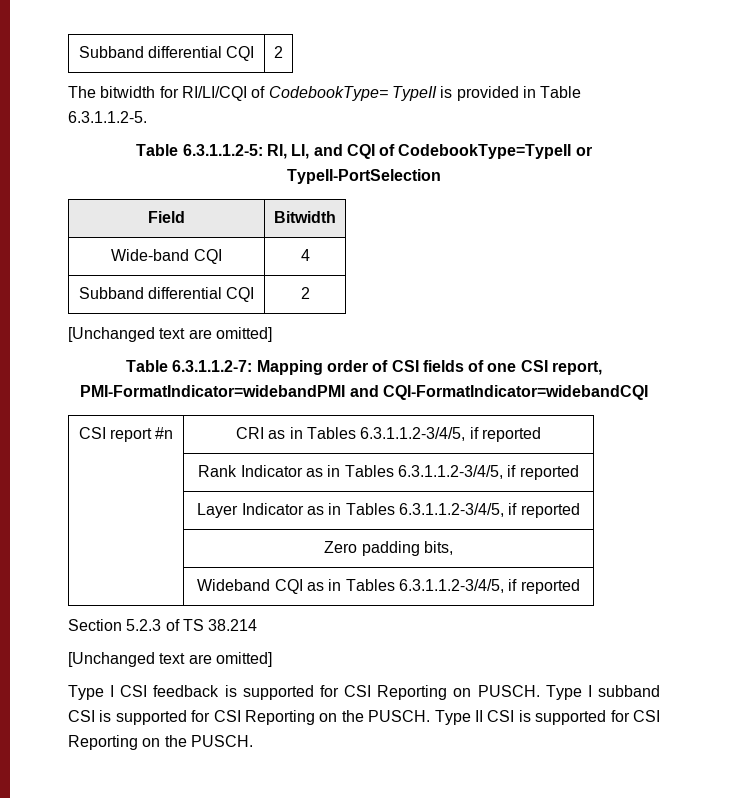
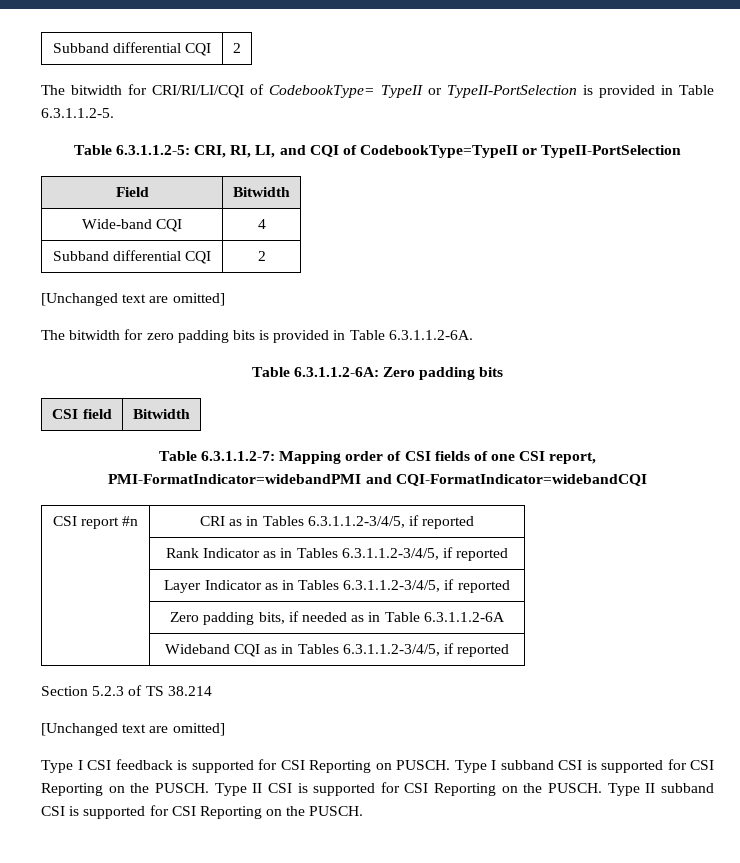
[181,86,247,101] RI/LI/CQI -> [152,85,245,98] CRI/RI/LI/CQI
(437, 93) none -> [427,85,577,98] or TypeII-PortSelection
(263, 150) none -> [193,145,226,158] CRI,
(272, 334) none -> [41,329,473,343] [251,367,504,380] [52,409,112,419] [133,409,190,419] // The bitwidth for zero padding bits is provided in Table 6.3.1.1.2-6A. // Table 6.3.1.1.2-6A: Zero padding bits // CSI field | Bitwidth
(453, 548) none -> [288,611,505,622] if needed as in Table 6.3.1.1.2-6A
(253, 741) none -> [607,783,714,796] [41,805,364,819] Type II subband CSI is supported for CSI Reporting on the PUSCH.

